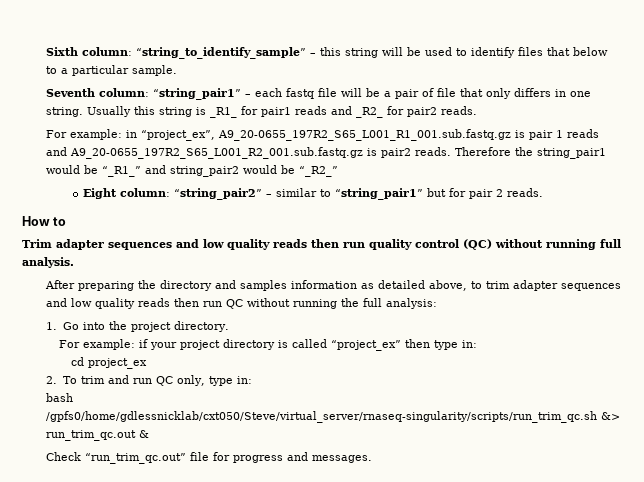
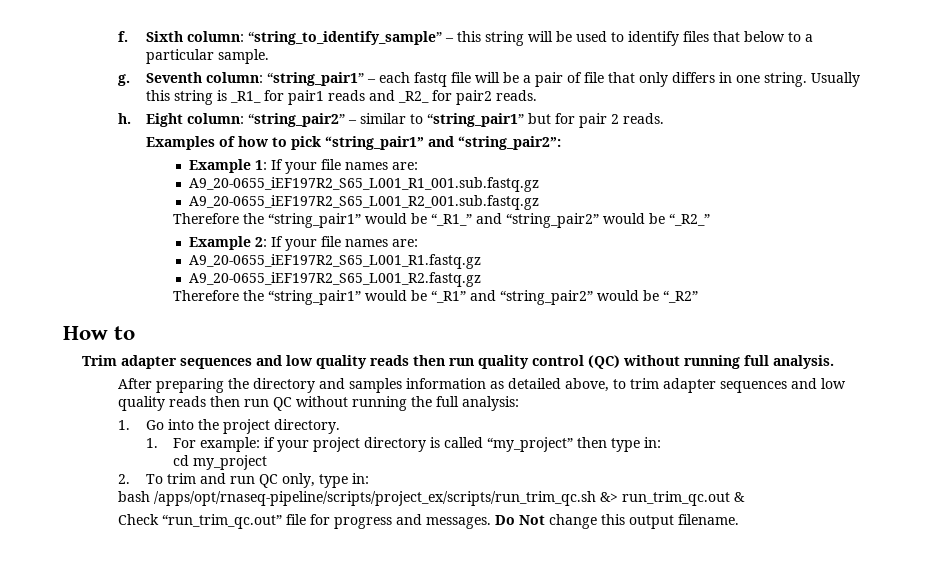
(46, 51) none -> [118,31,129,42] f.
(178, 70) none -> [118,74,131,86] g.
[46,129,600,141] [46,147,607,159] [46,165,339,177] For example: in “project_ex”, A9_20-0655_197R2_S65_L001_R1_001.sub.fastq.gz is pair 1 reads and A9_20-0655_197R2_S65_L001_R2_001.sub.fastq.gz is pair2 reads. Therefore the string_pair1 would be “_R1_” and string_pair2 would be “_R2_” // -> [118,113,132,124] h.
(543, 192) none -> [145,136,561,150] [188,159,418,174] [188,177,539,192] [188,195,539,210] [173,213,711,228] [188,236,418,251] [188,254,481,269] [188,272,481,287] [173,290,699,305] // Examples of how to pick “string_pair1” and “string_pair2”: // Example 1: If your file names are: // A9_20-0655_iEF197R2_S65_L001_R1_001.sub.fastq.gz // A9_20-0655_iEF197R2_S65_L001_R2_001.sub.fastq.gz // Therefore the “string_pair1” would be “_R1_” and “string_pair2” would be “_R2_” // Example 2: If your file names are: // A9_20-0655_iEF197R2_S65_L001_R1.fastq.gz // A9_20-0655_iEF197R2_S65_L001_R2.fastq.gz // Therefore the “string_pair1” would be “_R1” and “string_pair2” would be “_R2”
(229, 326) none -> [145,438,158,448] 1.
[330,340,401,351] “project_ex” -> [487,437,574,452] “my_project”
[87,358,147,369] project_ex -> [193,455,268,470] my_project
[46,411,598,423] /gpfs0/home/gdlessnicklab/cxt050/Steve/virtual_server/rnaseq-singularity/scripts/run_trim_qc.sh -> [154,491,597,506] /apps/opt/rnaseq-pipeline/scripts/project_ex/scripts/run_trim_qc.sh
(373, 459) none -> [495,514,740,529] Do Not change this output filename.

